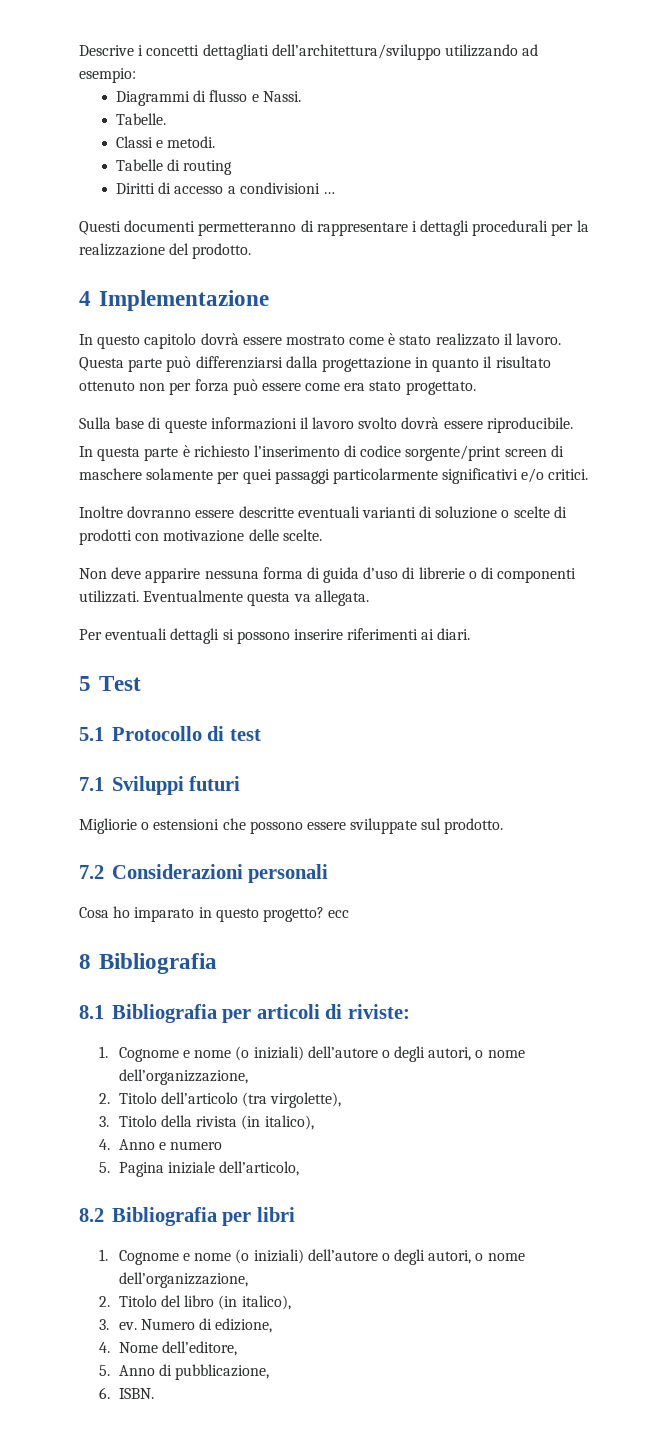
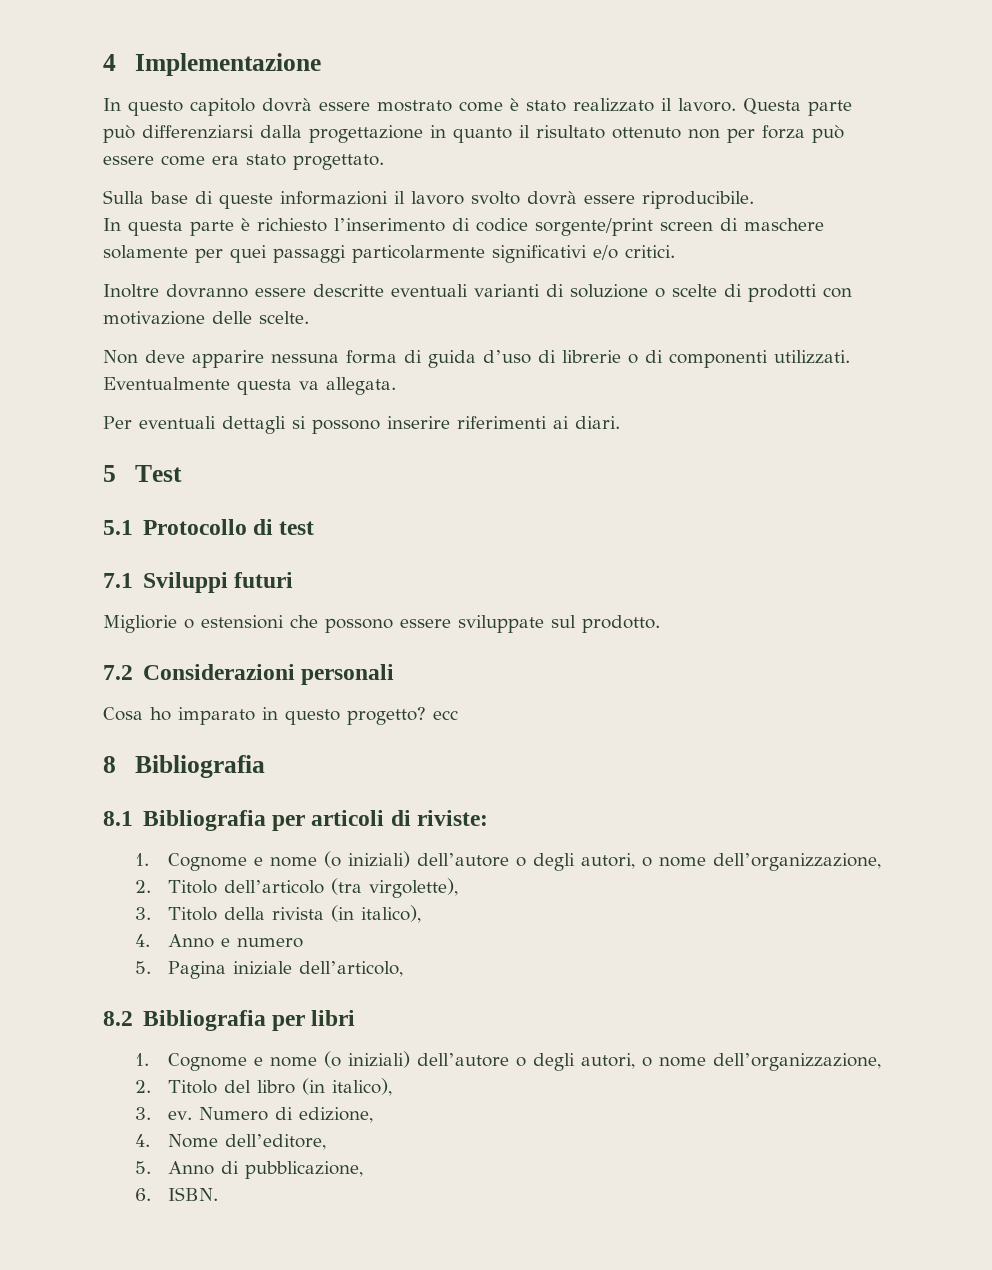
[79,44,539,60] [79,68,136,83] [115,90,301,106] [115,113,166,125] [115,136,216,148] [115,159,233,175] [115,182,335,194] [79,220,589,236] [79,243,252,259] Descrive i concetti dettagliati dell’architettura/sviluppo utilizzando ad esempio: // Diagrammi di flusso e Nassi. // Tabelle. // Classi e metodi. // Tabelle di routing // Diritti di accesso a condivisioni … // Questi documenti permetteranno di rappresentare i dettagli procedurali per la realizzazione del prodotto. // -> (103, 62) none

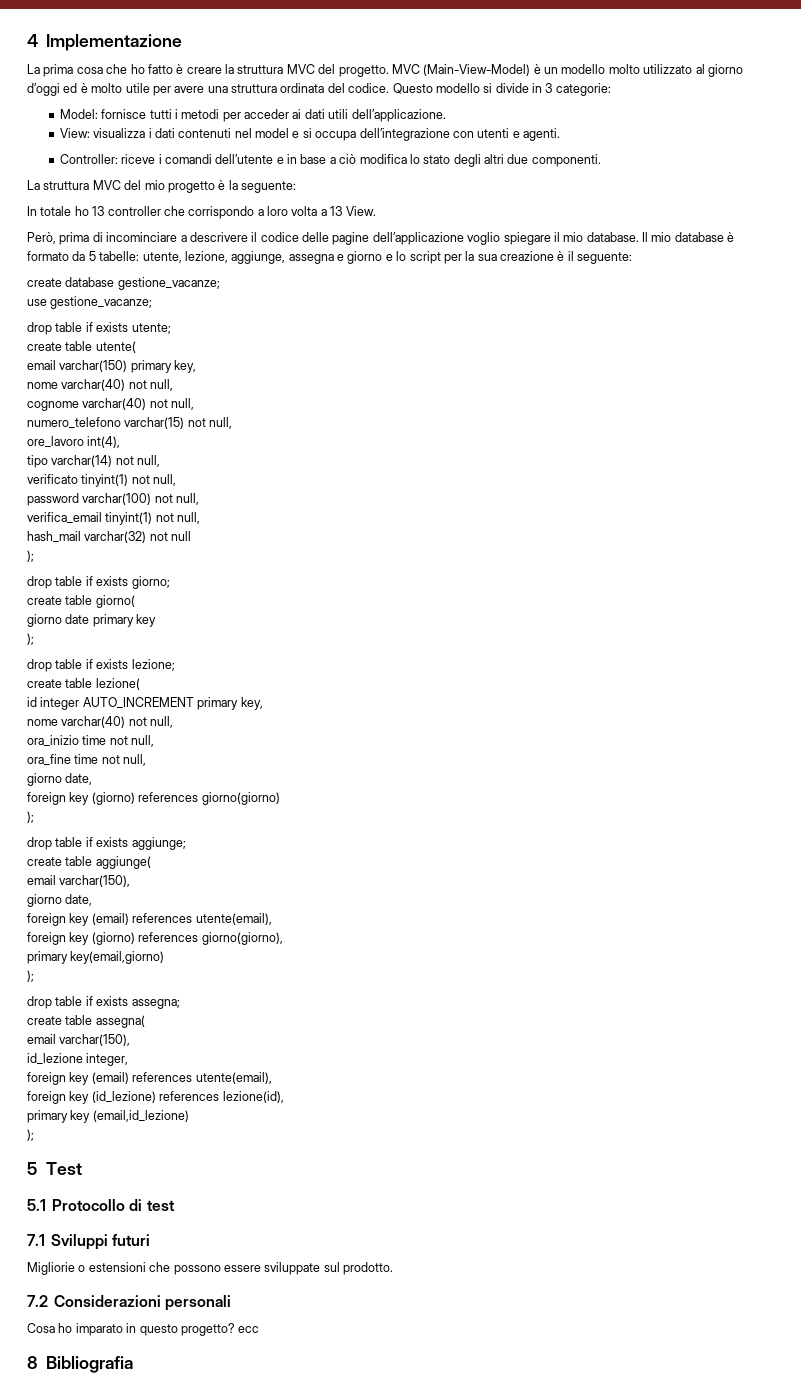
[103,98,852,116] [103,125,844,143] [103,154,384,170] [103,190,754,209] [103,218,824,236] [103,245,675,263] [103,284,852,302] [103,311,309,325] [103,350,850,368] [103,377,396,395] [103,416,620,434] In questo capitolo dovrà essere mostrato come è stato realizzato il lavoro. Questa parte può differenziarsi dalla progettazione in quanto il risultato ottenuto non per forza può essere come era stato progettato. // Sulla base di queste informazioni il lavoro svolto dovrà essere riproducibile. // In questa parte è richiesto l’inserimento di codice sorgente/print screen di maschere solamente per quei passaggi particolarmente significativi e/o critici. // Inoltre dovranno essere descritte eventuali varianti di soluzione o scelte di prodotti con motivazione delle scelte. // Non deve apparire nessuna forma di guida d’uso di librerie o di componenti utilizzati. Eventualmente questa va allegata. // Per eventuali dettagli si possono inserire riferimenti ai diari. -> [27,64,743,77] [27,83,611,96] [59,109,446,122] [59,128,561,141] [59,154,601,167] [27,180,296,193] [27,206,376,219] [27,232,735,245] [27,251,633,264] [27,277,220,290] [27,296,153,309] [27,322,171,335] [27,341,136,353] [27,360,197,373] [27,379,174,391] [27,398,195,411] [27,417,233,429] [27,436,121,448] [27,455,161,468] [27,474,177,487] [27,493,200,506] [27,512,201,525] [27,531,192,543] [27,550,34,562] [27,576,170,589] [27,595,135,608] [27,614,157,627] [27,633,34,645] [27,659,175,672] [27,678,140,690] [27,697,263,710] [27,716,174,728] [27,735,155,747] [27,754,147,766] [27,773,93,786] [27,792,280,805] [27,811,34,823] [27,837,186,850] [27,856,151,869] [27,875,131,887] [27,894,93,907] [27,913,272,926] [27,932,283,945] [27,951,165,964] [27,970,34,982] [27,996,180,1009] [27,1015,145,1028] [27,1034,131,1046] [27,1053,129,1066] [27,1072,272,1085] [27,1091,284,1104] [27,1110,189,1123] [27,1129,34,1141] La prima cosa che ho fatto è creare la struttura MVC del progetto. MVC (Main-View-Model) è un modello molto utilizzato al giorno d’oggi ed è molto utile per avere una struttura ordinata del codice. Questo modello si divide in 3 categorie: // Model: fornisce tutti i metodi per acceder ai dati utili dell’applicazione. // View: visualizza i dati contenuti nel model e si occupa dell’integrazione con utenti e agenti. // Controller: riceve i comandi dell’utente e in base a ciò modifica lo stato degli altri due componenti. // La struttura MVC del mio progetto è la seguente: // In totale ho 13 controller che corrispondo a loro volta a 13 View. // Però, prima di incominciare a descrivere il codice delle pagine dell’applicazione voglio spiegare il mio database. Il mio database è formato da 5 tabelle: utente, lezione, aggiunge, assegna e giorno e lo script per la sua creazione è il seguente: // create database gestione_vacanze; // use gestione_vacanze; // drop table if exists utente; // create table utente( // email varchar(150) primary key, // nome varchar(40) not null, // cognome varchar(40) not null, // numero_telefono varchar(15) not null, // ore_lavoro int(4), // tipo varchar(14) not null, // verificato tinyint(1) not null, // password varchar(100) not null, // verifica_email tinyint(1) not null, // hash_mail varchar(32) not null // ); // drop table if exists giorno; // create table giorno( // giorno date primary key // ); // drop table if exists lezione; // create table lezione( // id integer AUTO_INCREMENT primary key, // nome varchar(40) not null, // ora_inizio time not null, // ora_fine time not null, // giorno date, // foreign key (giorno) references giorno(giorno) // ); // drop table if exists aggiunge; // create table aggiunge( // email varchar(150), // giorno date, // foreign key (email) references utente(email), // foreign key (giorno) references giorno(giorno), // primary key(email,giorno) // ); // drop table if exists assegna; // create table assegna( // email varchar(150), // id_lezione integer, // foreign key (email) references utente(email), // foreign key (id_lezione) references lezione(id), // primary key (email,id_lezione) // );
[103,810,488,831] [135,851,881,871] [135,878,458,898] [135,905,421,923] [135,934,303,948] [135,961,403,979] [103,1010,356,1031] [135,1051,881,1071] [135,1078,392,1096] [135,1107,373,1123] [135,1134,326,1150] [135,1161,363,1179] [135,1187,218,1201] // 8.1 Bibliografia per articoli di riviste: // 1. Cognome e nome (o iniziali) dell’autore o degli autori, o nome dell’organizzazione, // 2. Titolo dell’articolo (tra virgolette), // 3. Titolo della rivista (in italico), // 4. Anno e numero // 5. Pagina iniziale dell’articolo, // 8.2 Bibliografia per libri // 1. Cognome e nome (o iniziali) dell’autore o degli autori, o nome dell’organizzazione, // 2. Titolo del libro (in italico), // 3. ev. Numero di edizione, // 4. Nome dell’editore, // 5. Anno di pubblicazione, // 6. ISBN. -> (134, 1364) none

